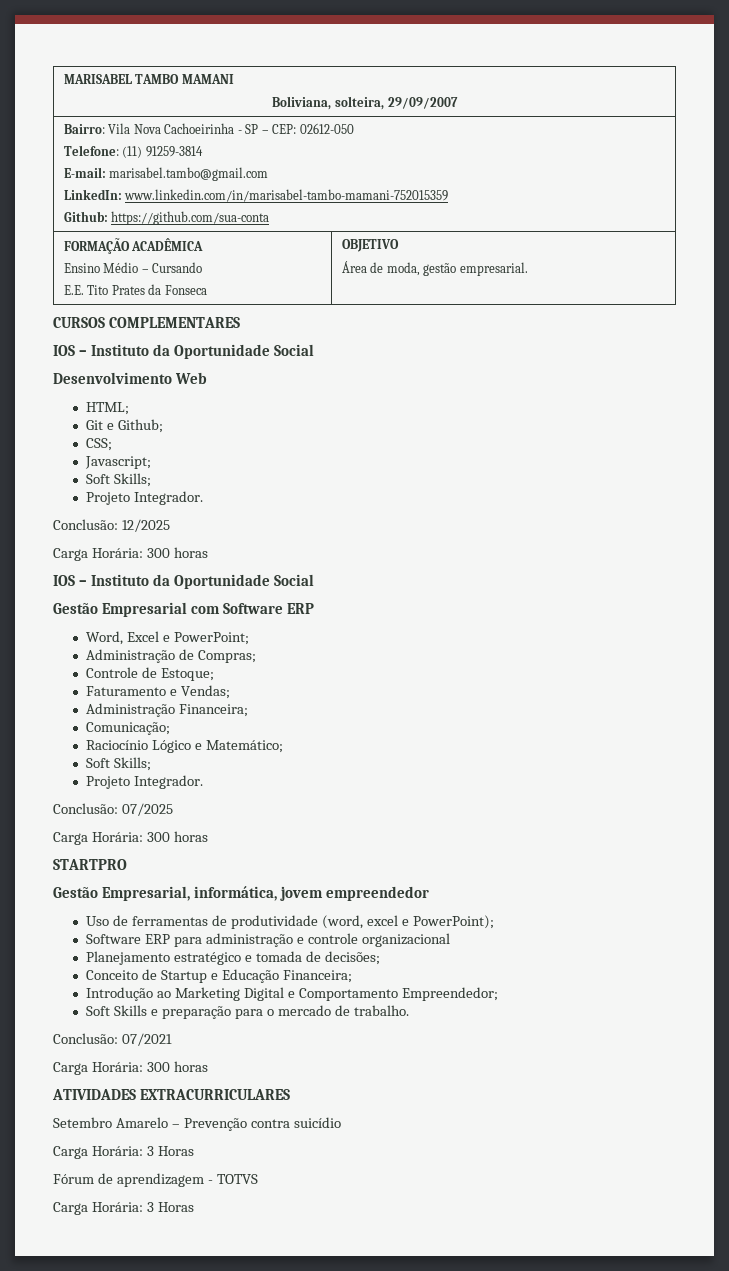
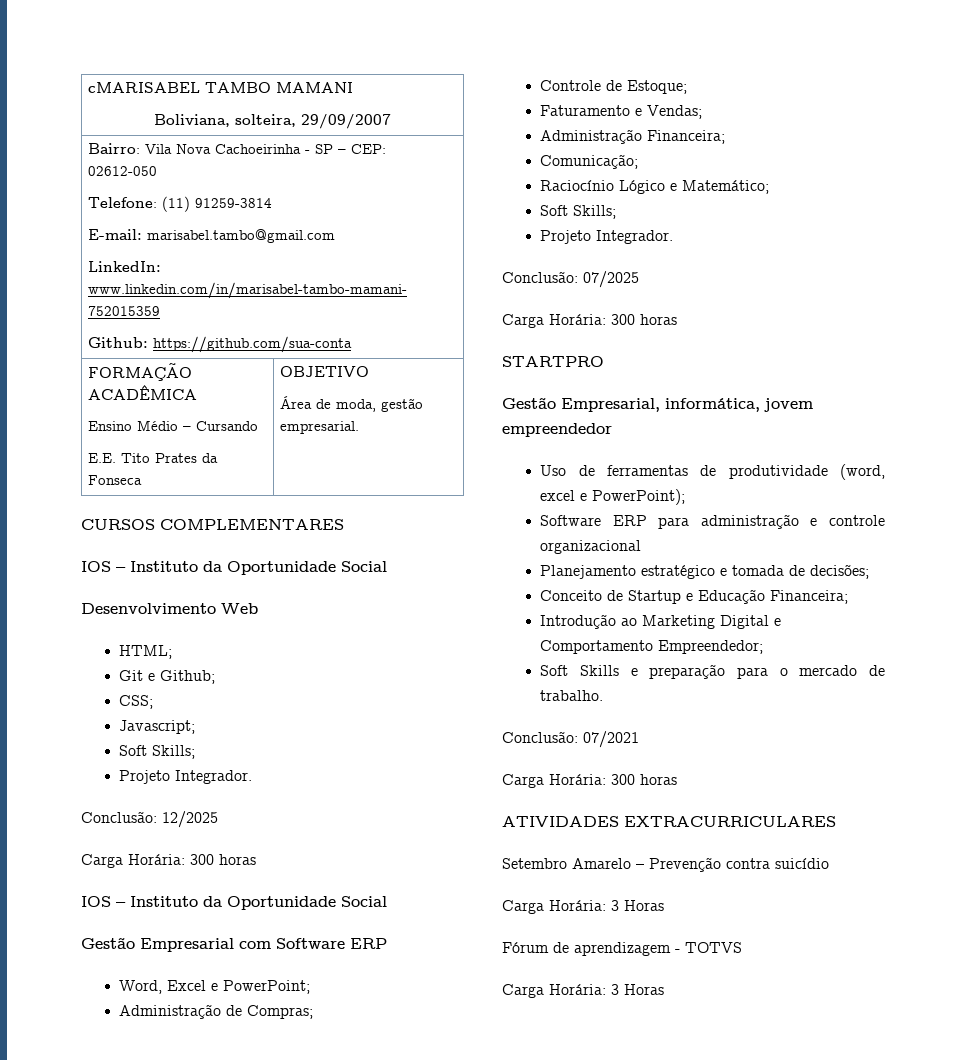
[63,74,132,84] MARISABEL -> [88,82,201,93] cMARISABEL

